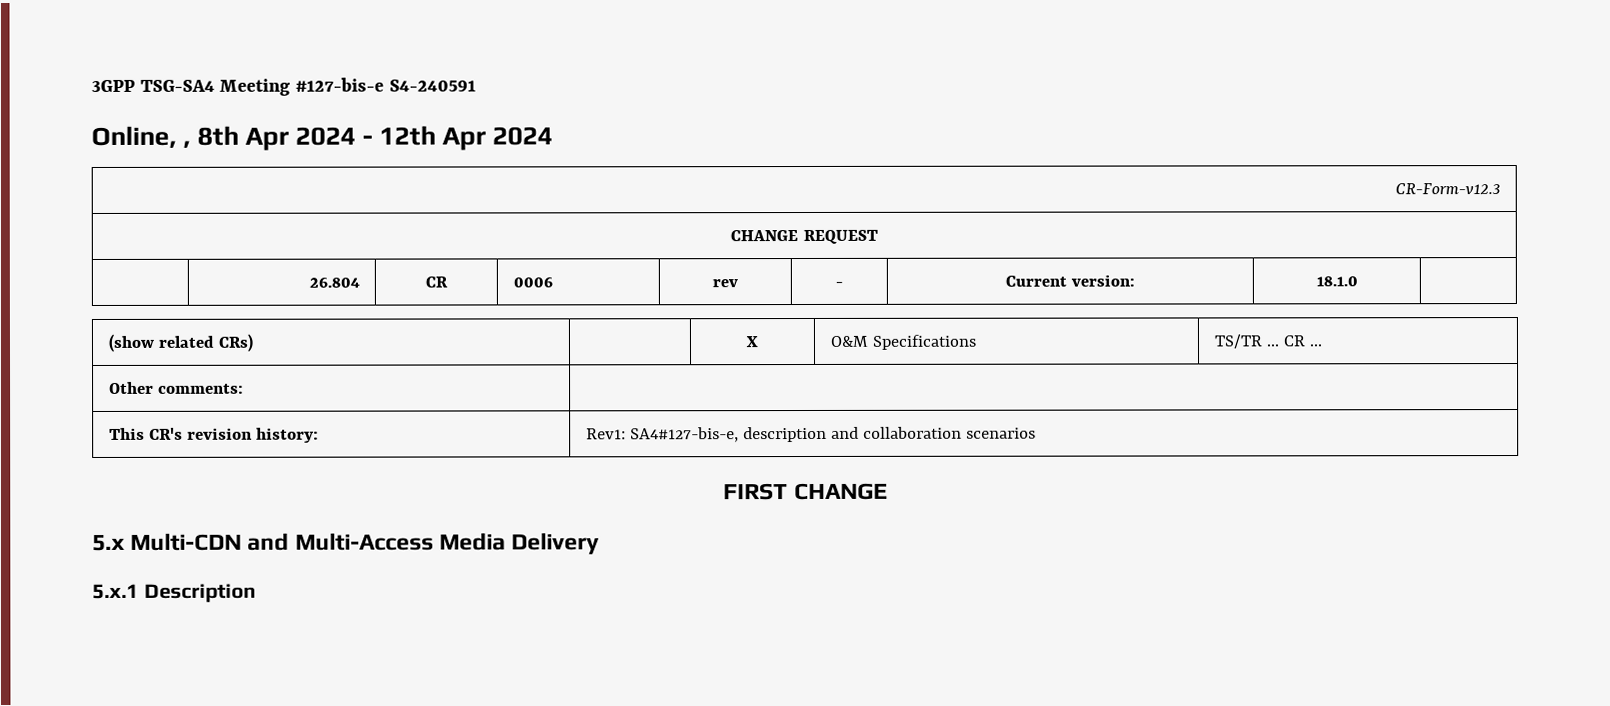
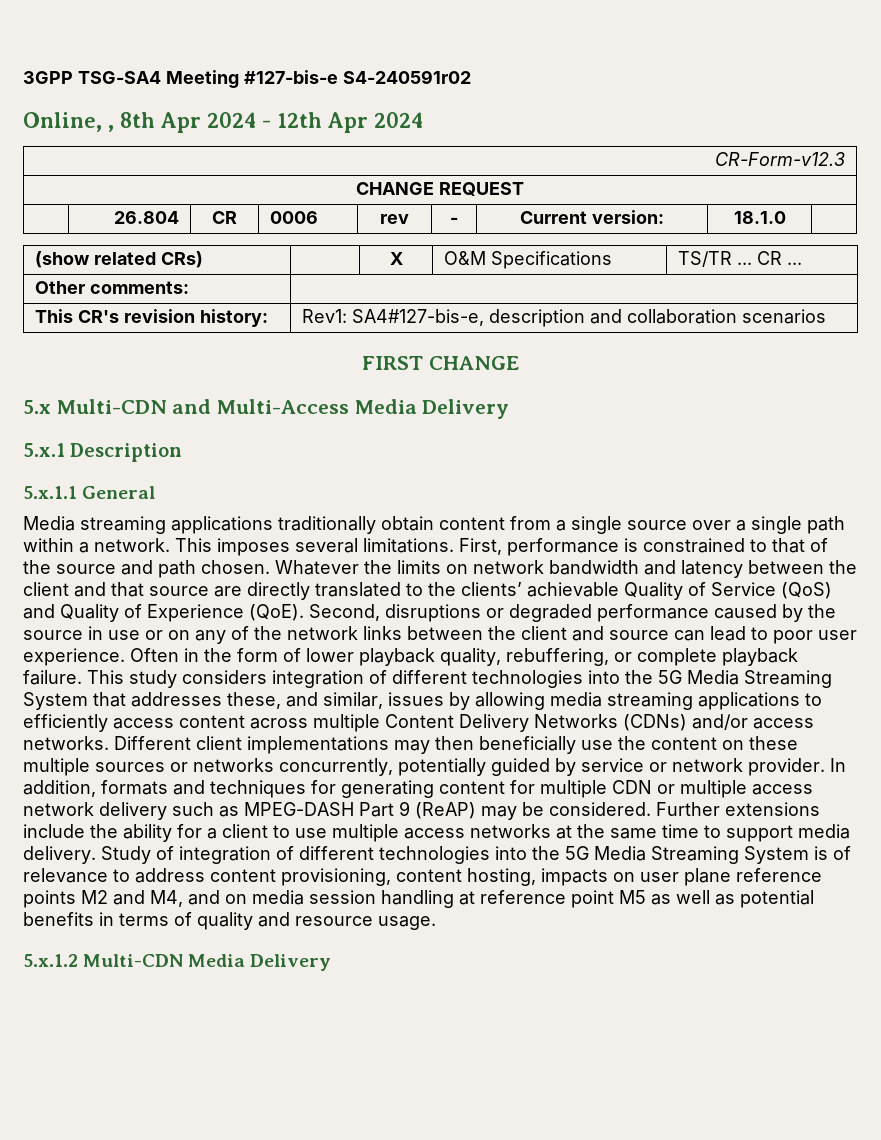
[388,79,476,92] S4-240591 -> [343,70,471,84] S4-240591r02
(256, 593) none -> [23,486,156,499] [23,516,845,534] [23,538,828,556] [23,560,857,578] [23,582,832,600] [23,604,836,622] [23,626,857,644] [23,648,798,666] [23,670,832,688] [23,692,822,710] [23,714,814,732] [23,736,798,754] [23,758,846,776] [23,780,813,798] [23,801,820,820] [23,824,850,842] [23,846,851,864] [23,868,822,886] [23,890,814,908] [23,912,436,930] [23,954,332,971] // 5.x.1.1 General // Media streaming applications traditionally obtain content from a single source over a single path within a network. This imposes several limitations. First, performance is constrained to that of the source and path chosen. Whatever the limits on network bandwidth and latency between the client and that source are directly translated to the clients’ achievable Quality of Service (QoS) and Quality of Experience (QoE). Second, disruptions or degraded performance caused by the source in use or on any of the network links between the client and source can lead to poor user experience. Often in the form of lower playback quality, rebuffering, or complete playback failure. This study considers integration of different technologies into the 5G Media Streaming System that addresses these, and similar, issues by allowing media streaming applications to efficiently access content across multiple Content Delivery Networks (CDNs) and/or access networks. Different client implementations may then beneficially use the content on these multiple sources or networks concurrently, potentially guided by service or network provider. In addition, formats and techniques for generating content for multiple CDN or multiple access network delivery such as MPEG-DASH Part 9 (ReAP) may be considered. Further extensions include the ability for a client to use multiple access networks at the same time to support media delivery. Study of integration of different technologies into the 5G Media Streaming System is of relevance to address content provisioning, content hosting, impacts on user plane reference points M2 and M4, and on media session handling at reference point M5 as well as potential benefits in terms of quality and resource usage. // 5.x.1.2 Multi-CDN Media Delivery

